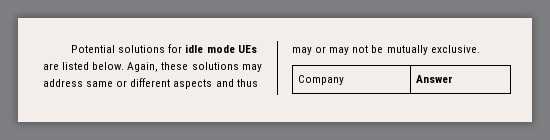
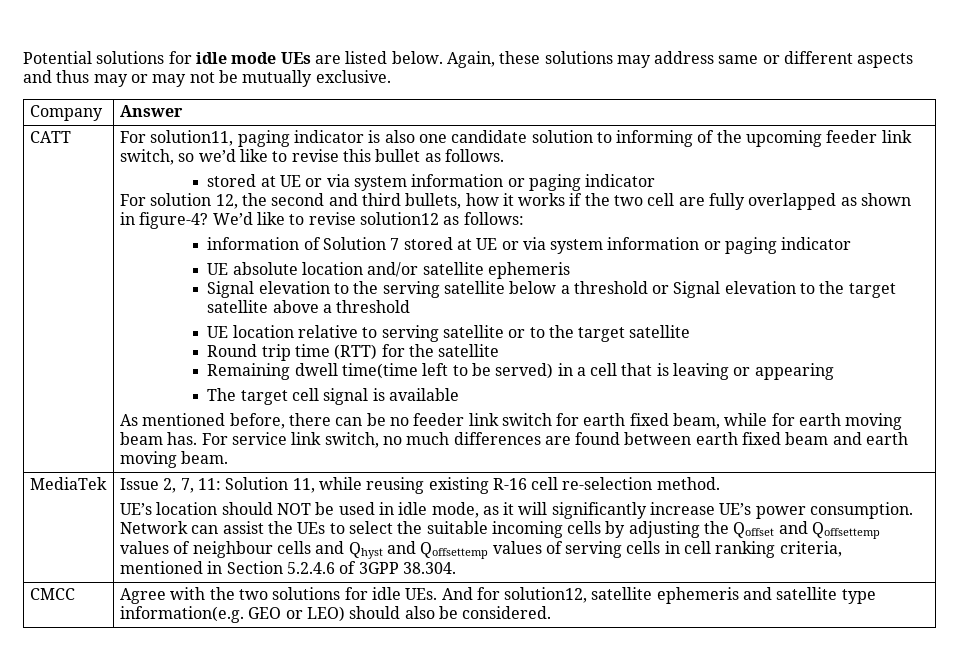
(453, 79) none -> [29,131,71,143] [119,130,912,147] [119,149,504,165] [207,174,656,191] [119,193,912,210] [119,212,524,229] [207,237,852,254] [207,262,570,279] [207,281,896,298] [207,300,411,313] [207,325,691,342] [207,344,500,361] [207,363,834,380] [207,388,459,405] [119,413,903,430] [119,432,909,448] [119,451,229,468] [29,477,107,490] [119,477,720,494] [119,502,914,519] [119,521,881,539] [119,541,842,559] [119,561,456,574] [29,588,75,600] [119,587,876,604] [119,606,552,623] // CATT | For solution11, paging indicator is also one candidate solution to informing of the upcoming feeder link switch, so we’d like to revise this bullet as follows. // stored at UE or via system information or paging indicator // For solution 12, the second and third bullets, how it works if the two cell are fully overlapped as shown in figure-4? We’d like to revise solution12 as follows: // information of Solution 7 stored at UE or via system information or paging indicator // UE absolute location and/or satellite ephemeris // Signal elevation to the serving satellite below a threshold or Signal elevation to the target satellite above a threshold // UE location relative to serving satellite or to the target satellite // Round trip time (RTT) for the satellite // Remaining dwell time(time left to be served) in a cell that is leaving or appearing // The target cell signal is available // As mentioned before, there can be no feeder link switch for earth fixed beam, while for earth moving beam has. For service link switch, no much differences are found between earth fixed beam and earth moving beam. // MediaTek | Issue 2, 7, 11: Solution 11, while reusing existing R-16 cell re-selection method. // UE’s location should NOT be used in idle mode, as it will significantly increase UE’s power consumption. Network can assist the UEs to select the suitable incoming cells by adjusting the Qoffset and Qoffsettemp values of neighbour cells and Qhyst and Qoffsettemp values of serving cells in cell ranking criteria, mentioned in Section 5.2.4.6 of 3GPP 38.304. // CMCC | Agree with the two solutions for idle UEs. And for solution12, satellite ephemeris and satellite type information(e.g. GEO or LEO) should also be considered.

